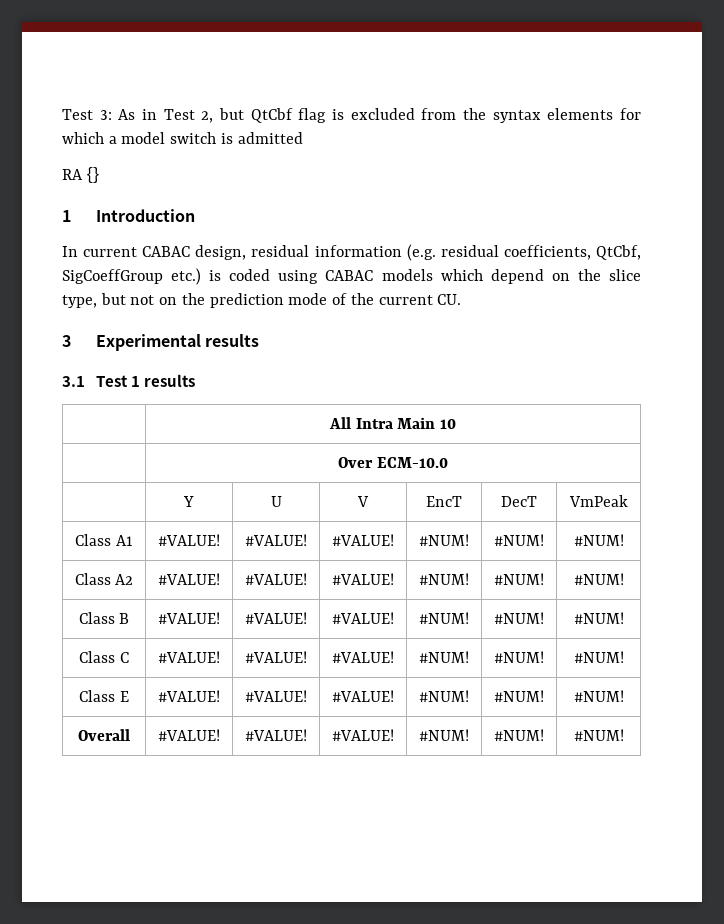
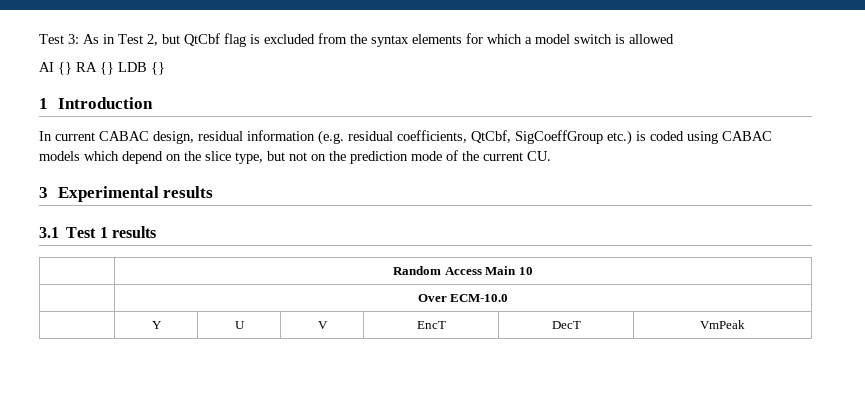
[237,132,303,144] admitted // -> [629,34,674,44] [39,62,72,75] allowed // AI {}
(99, 175) none -> [118,62,165,75] LDB {}
[328,417,393,429] All Intra -> [393,266,482,275] Random Access
[75,534,133,546] [158,534,220,546] [245,534,307,546] [332,534,394,546] [419,534,469,546] [494,534,544,546] [573,534,624,546] [74,573,134,585] [158,573,220,585] [245,573,307,585] [332,573,394,585] [419,573,469,585] [494,573,544,585] [573,573,624,585] [78,612,130,624] [158,612,220,624] [245,612,307,624] [332,612,394,624] [419,612,469,624] [494,612,544,624] [573,612,624,624] [79,651,129,663] [158,651,220,663] [245,651,307,663] [332,651,394,663] [419,651,469,663] [494,651,544,663] [573,651,624,663] [79,690,129,702] [158,690,220,702] [245,690,307,702] [332,690,394,702] [419,690,469,702] [494,690,544,702] [573,690,624,702] [78,729,130,741] [158,729,220,741] [245,729,307,741] [332,729,394,741] [419,729,469,741] [494,729,544,741] [573,729,624,741] // Class A1 | #VALUE! | #VALUE! | #VALUE! | #NUM! | #NUM! | #NUM! // Class A2 | #VALUE! | #VALUE! | #VALUE! | #NUM! | #NUM! | #NUM! // Class B | #VALUE! | #VALUE! | #VALUE! | #NUM! | #NUM! | #NUM! // Class C | #VALUE! | #VALUE! | #VALUE! | #NUM! | #NUM! | #NUM! // Class E | #VALUE! | #VALUE! | #VALUE! | #NUM! | #NUM! | #NUM! // Overall | #VALUE! | #VALUE! | #VALUE! | #NUM! | #NUM! | #NUM! -> (745, 324) none

